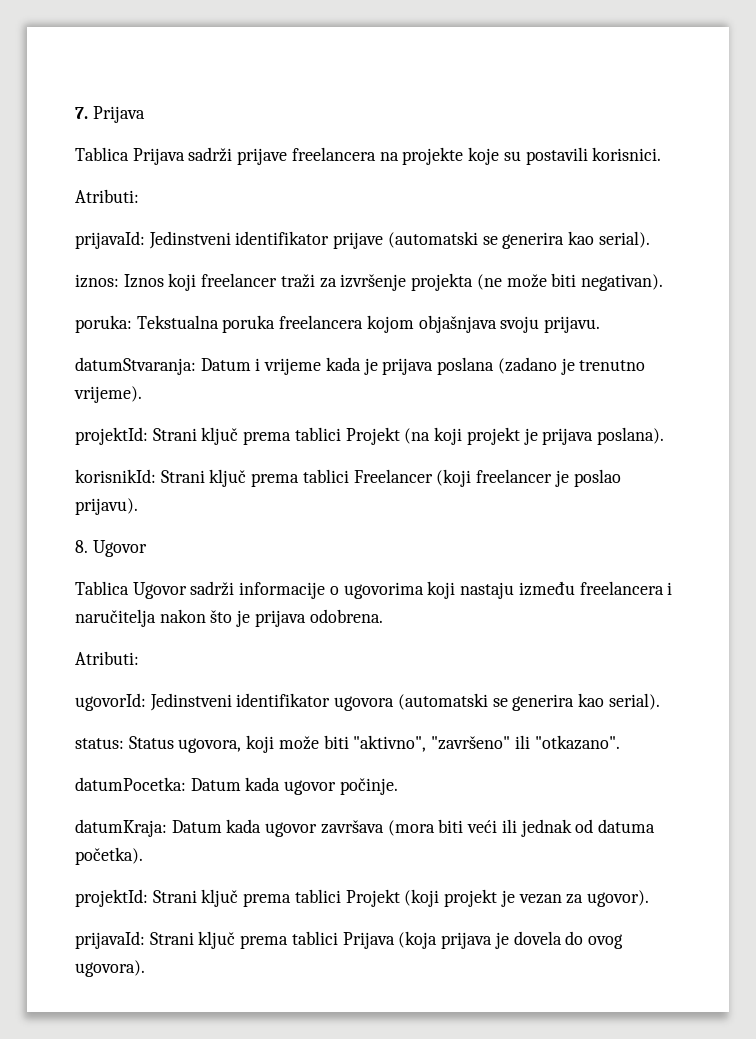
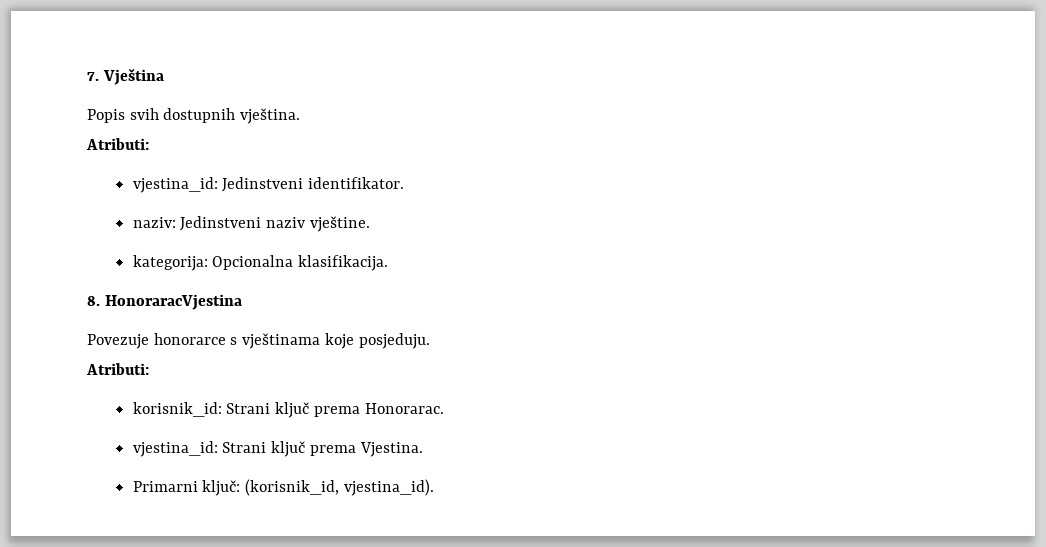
[92,106,145,123] [75,147,662,165] [75,189,139,203] [75,231,650,249] [75,273,663,291] [75,315,601,333] [75,357,646,375] [74,386,142,403] [75,427,664,445] [75,469,621,487] [75,498,138,515] [75,540,147,557] [75,581,673,599] [75,609,383,627] [75,651,139,665] [75,693,660,711] [75,735,620,753] [75,777,398,795] [75,819,655,837] [75,847,143,865] [75,889,649,907] [75,931,623,949] [75,960,145,977] Prijava // Tablica Prijava sadrži prijave freelancera na projekte koje su postavili korisnici. // Atributi: // prijavaId: Jedinstveni identifikator prijave (automatski se generira kao serial). // iznos: Iznos koji freelancer traži za izvršenje projekta (ne može biti negativan). // poruka: Tekstualna poruka freelancera kojom objašnjava svoju prijavu. // datumStvaranja: Datum i vrijeme kada je prijava poslana (zadano je trenutno vrijeme). // projektId: Strani ključ prema tablici Projekt (na koji projekt je prijava poslana). // korisnikId: Strani ključ prema tablici Freelancer (koji freelancer je poslao prijavu). // 8. Ugovor // Tablica Ugovor sadrži informacije o ugovorima koji nastaju između freelancera i naručitelja nakon što je prijava odobrena. // Atributi: // ugovorId: Jedinstveni identifikator ugovora (automatski se generira kao serial). // status: Status ugovora, koji može biti "aktivno", "završeno" ili "otkazano". // datumPocetka: Datum kada ugovor počinje. // datumKraja: Datum kada ugovor završava (mora biti veći ili jednak od datuma početka). // projektId: Strani ključ prema tablici Projekt (koji projekt je vezan za ugovor). // prijavaId: Strani ključ prema tablici Prijava (koja prijava je dovela do ovog ugovora). -> [102,68,164,85] [87,108,301,124] [86,138,149,150] [132,177,405,193] [132,216,370,232] [132,255,389,271] [87,294,242,310] [87,333,430,349] [86,363,149,375] [132,402,444,418] [132,441,423,457] [132,479,434,496] Vještina // Popis svih dostupnih vještina. // Atributi: // vjestina_id: Jedinstveni identifikator. // naziv: Jedinstveni naziv vještine. // kategorija: Opcionalna klasifikacija. // 8. HonoraracVjestina // Povezuje honorarce s vještinama koje posjeduju. // Atributi: // korisnik_id: Strani ključ prema Honorarac. // vjestina_id: Strani ključ prema Vjestina. // Primarni ključ: (korisnik_id, vjestina_id).

